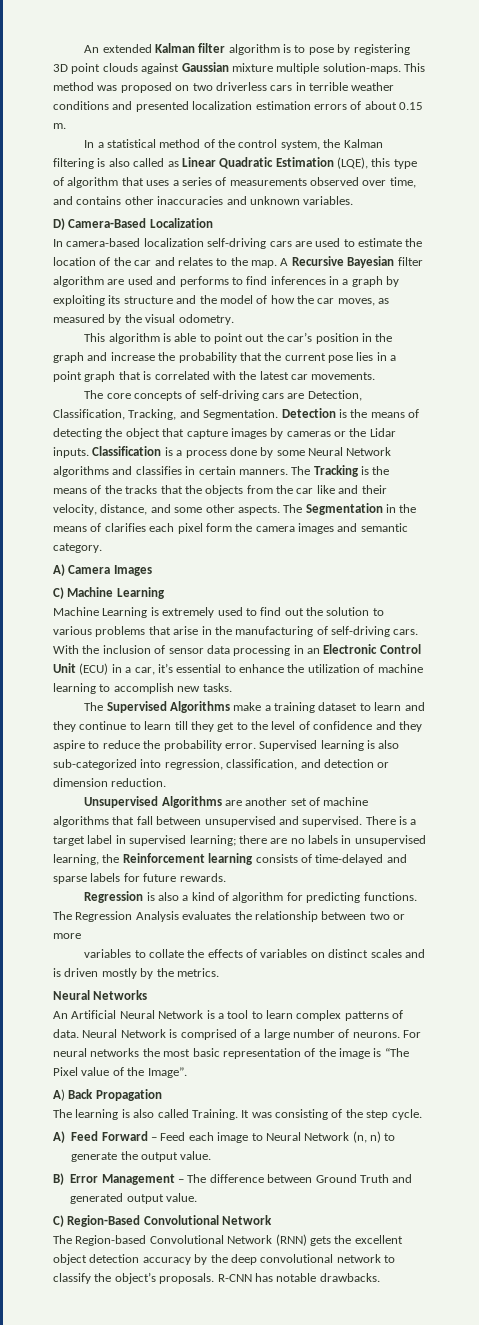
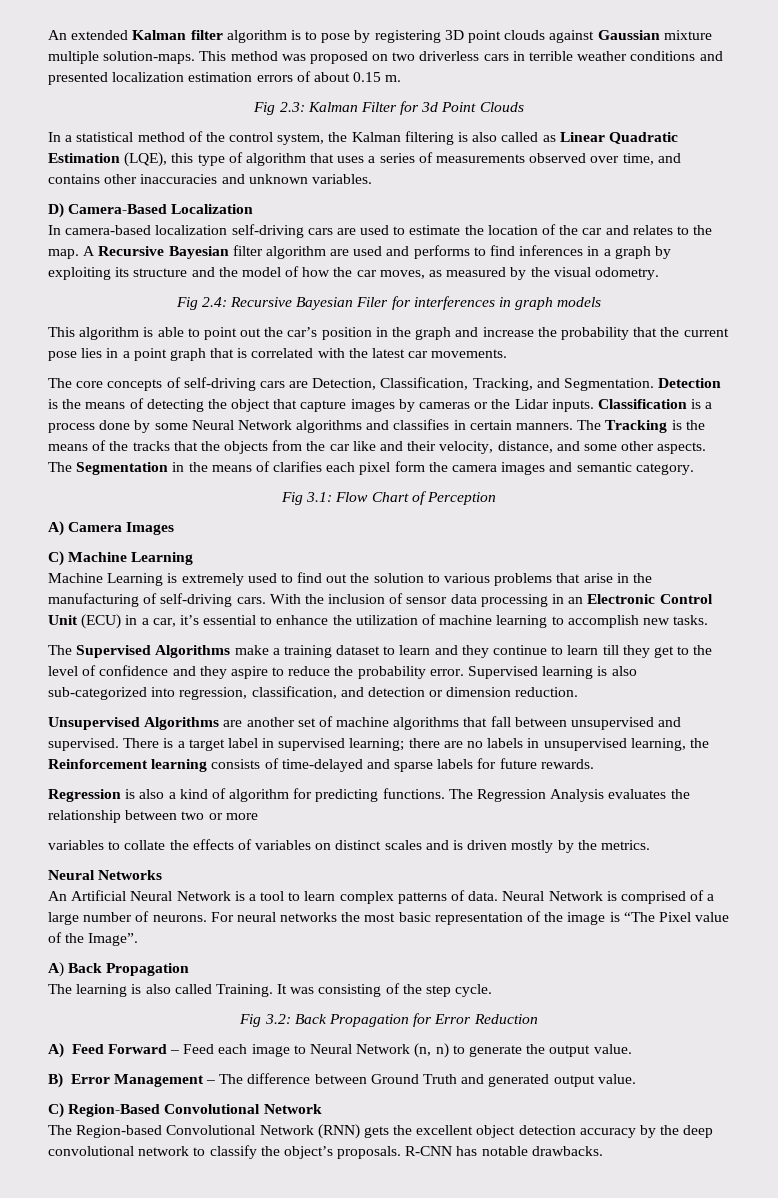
(66, 126) none -> [253,101,524,115] // Fig 2.3: Kalman Filter for 3d Point Clouds
(234, 319) none -> [175,296,602,310] // Fig 2.4: Recursive Bayesian Filer for interferences in graph models
(102, 548) none -> [281,491,496,505] // Fig 3.1: Flow Chart of Perception
(422, 1114) none -> [239,1013,538,1027] // Fig 3.2: Back Propagation for Error Reduction

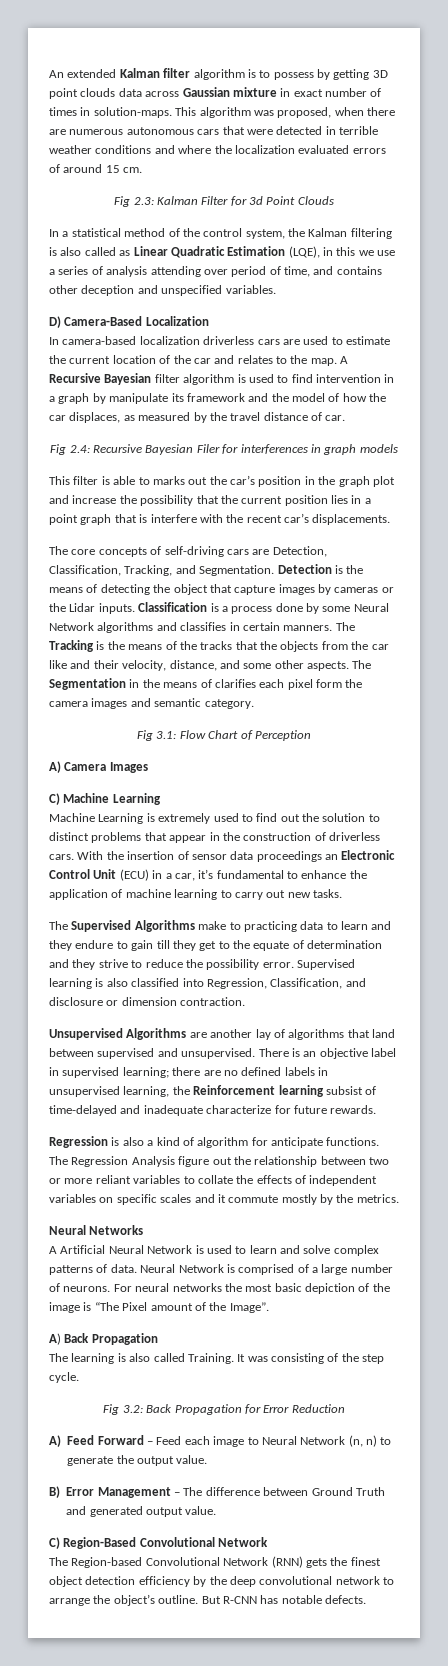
[321,30,712,43] [48,51,509,64] pose by registering 3D point clouds against Gaussian mixture multiple solution-maps. This method was proposed on two driverless cars -> [273,69,388,80] [49,87,382,99] [49,107,395,118] [49,126,323,135] possess by getting 3D point clouds data across Gaussian mixture in exact number of times in solution-maps. This algorithm was proposed, when there are numerous autonomous cars that were detected
[48,71,402,85] presented localization estimation errors of about 0.15 m. -> [178,145,386,154] [49,164,143,173] where the localization evaluated errors of around 15 cm.
[171,152,620,166] this type of algorithm that uses a series of measurements observed over -> [323,247,396,256] [49,266,281,277] in this we use a series of analysis attending over period of
[140,174,308,184] inaccuracies and unknown -> [81,285,223,296] deception and unspecified
[231,224,304,238] self-driving -> [203,336,255,345] driverless
(484, 230) none -> [69,356,111,364] current
[330,245,584,259] are used and performs to find inferences -> [237,374,381,383] is used to find intervention
[48,267,188,280] exploiting its structure -> [109,393,245,404] manipulate its framework
[379,270,425,279] moves, -> [69,412,121,423] displaces,
[553,267,659,280] visual odometry. -> [230,412,346,421] travel distance of car.
[79,327,140,340] algorithm -> [73,476,99,485] filter
[203,327,237,340] point -> [152,476,185,485] marks
(452, 333) none -> [372,476,395,487] plot
[560,327,629,340] probability -> [140,495,194,506] possibility
[48,351,77,361] pose -> [284,495,328,506] position
[251,348,314,358] correlated -> [150,514,197,523] interfere
[372,348,508,358] latest car movements. -> [246,513,391,525] recent car’s displacements.
[444,573,491,583] various -> [49,832,89,841] distinct
[583,573,652,583] [48,593,233,607] arise in the manufacturing of self-driving -> [169,832,380,843] appear in the construction of driverless
[328,594,386,604] inclusion -> [127,851,175,860] insertion
[480,594,565,607] processing in -> [256,851,322,862] proceedings
[203,615,257,625] essential -> [216,870,284,879] fundamental
[355,615,418,625] utilization -> [49,889,108,900] application
[567,615,639,628] accomplish -> [234,890,286,900] carry out
[272,645,381,658] a training dataset -> [229,921,324,932] to practicing data
[493,645,599,655] continue to learn -> [75,940,154,951] endure to gain
[48,665,268,679] level of confidence and they aspire -> [253,940,383,951] [49,959,128,970] equate of determination and they strive
[357,666,426,679] probability -> [206,959,260,970] possibility
[48,686,425,700] sub-categorized into regression, classification, and detection -> [131,978,366,989] [49,997,103,1006] classified into Regression, Classification, and disclosure
[515,687,579,697] reduction. -> [180,997,246,1006] contraction.
[297,716,682,730] [48,738,225,751] set of machine algorithms that fall between unsupervised and supervised. There is a target -> [255,1029,395,1040] [49,1048,368,1059] lay of algorithms that land between supervised and unsupervised. There is an objective
(484, 744) none -> [241,1067,282,1076] defined
[211,759,261,769] consists -> [325,1086,363,1095] subsist
[394,759,474,772] sparse labels -> [143,1105,272,1116] inadequate characterize
[315,789,379,802] predicting -> [271,1137,323,1148] anticipate
[608,789,667,799] evaluates -> [178,1156,232,1167] figure out
(258, 816) // -> [95,1175,131,1184] reliant
(252, 844) none -> [309,1175,378,1186] independent
[335,840,382,850] distinct -> [116,1194,157,1205] specific
[453,840,508,850] is driven -> [217,1194,279,1203] it commute
[48,891,67,901] An -> [49,1246,57,1254] A
[248,891,336,901] a tool to learn -> [206,1245,331,1254] used to learn and solve
[434,912,523,925] representation -> [305,1283,355,1294] depiction
[695,912,730,922] value -> [150,1303,193,1311] amount
[416,1125,474,1135] excellent -> [350,1557,381,1566] finest
[579,1128,636,1138] accuracy -> [138,1576,190,1587] efficiency
[209,1145,257,1159] classify -> [49,1598,90,1606] arrange
[337,1146,402,1159] proposals. -> [158,1595,221,1604] outline. But
[531,1146,603,1156] drawbacks. -> [325,1595,366,1604] defects.

